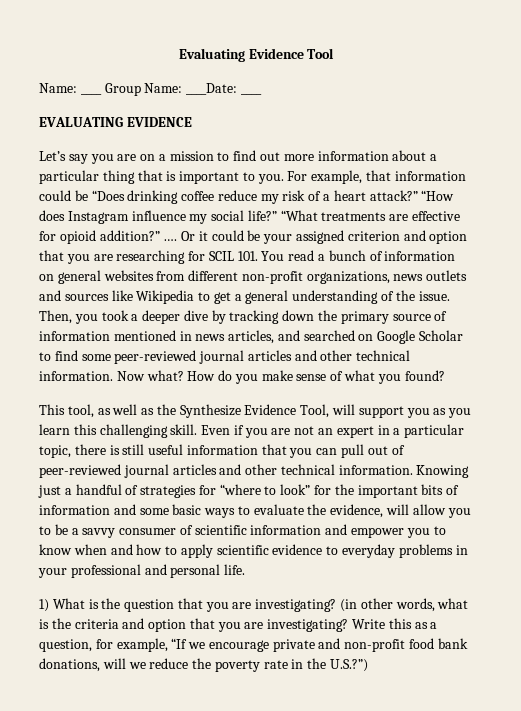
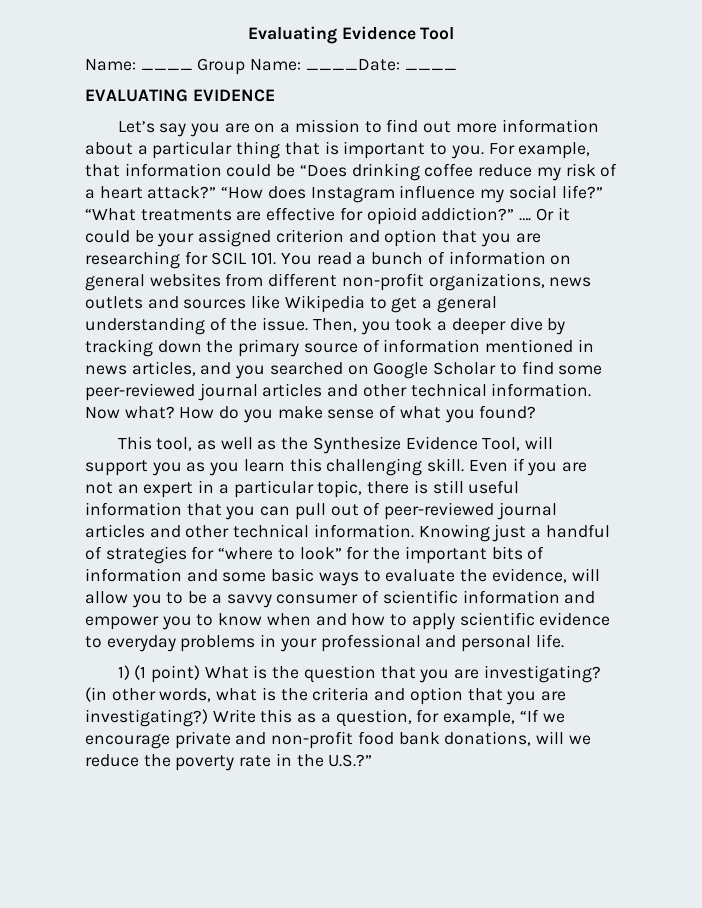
[99,230,160,241] addition?” -> [421,207,515,221] addiction?”
(300, 335) none -> [235,365,266,379] you
(49, 605) none -> [134,665,201,683] (1 point)
[267,619,349,632] investigating? -> [85,709,208,727] investigating?)
[330,659,369,672] U.S.?”) -> [328,754,373,767] U.S.?”

